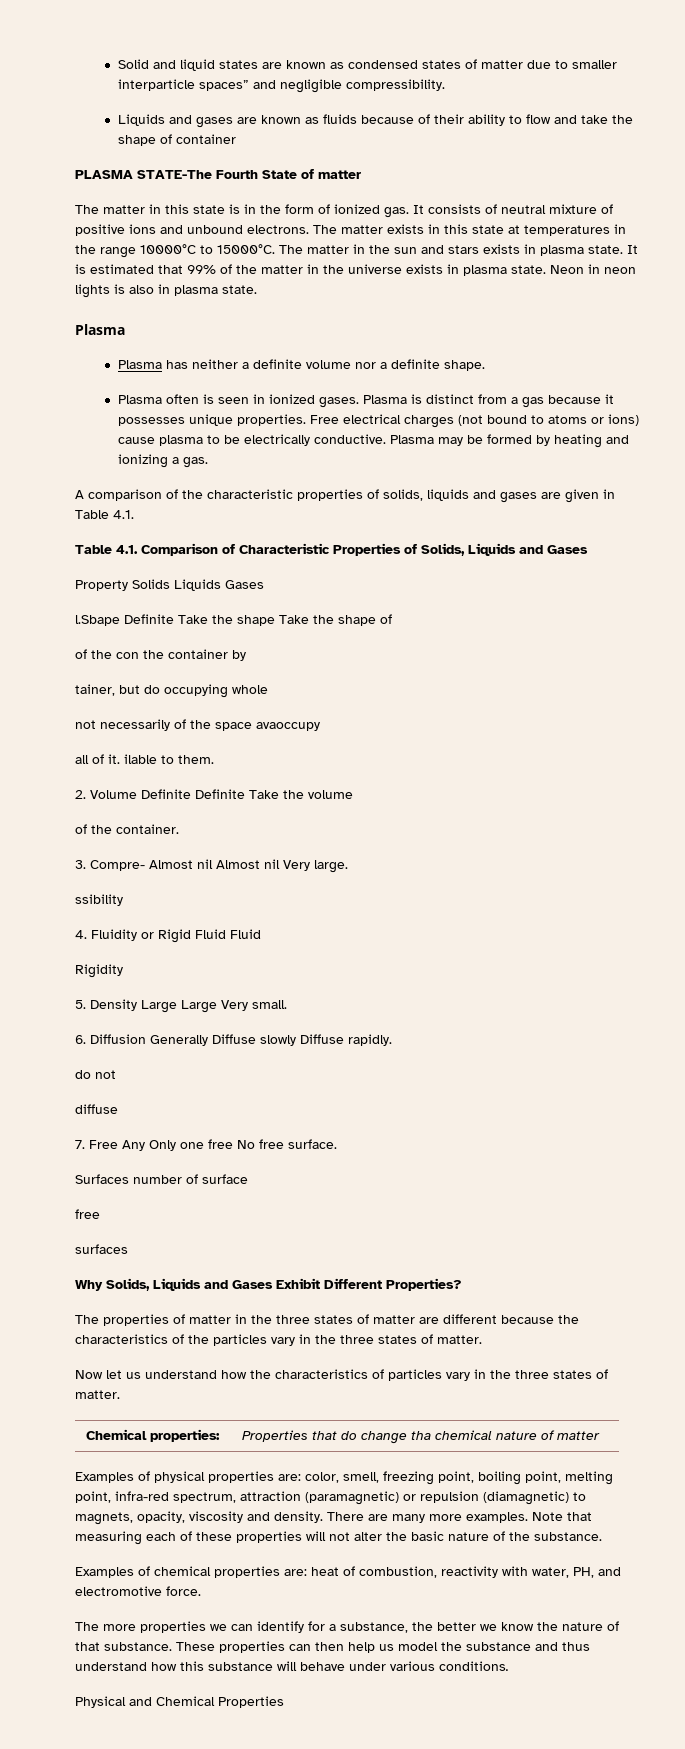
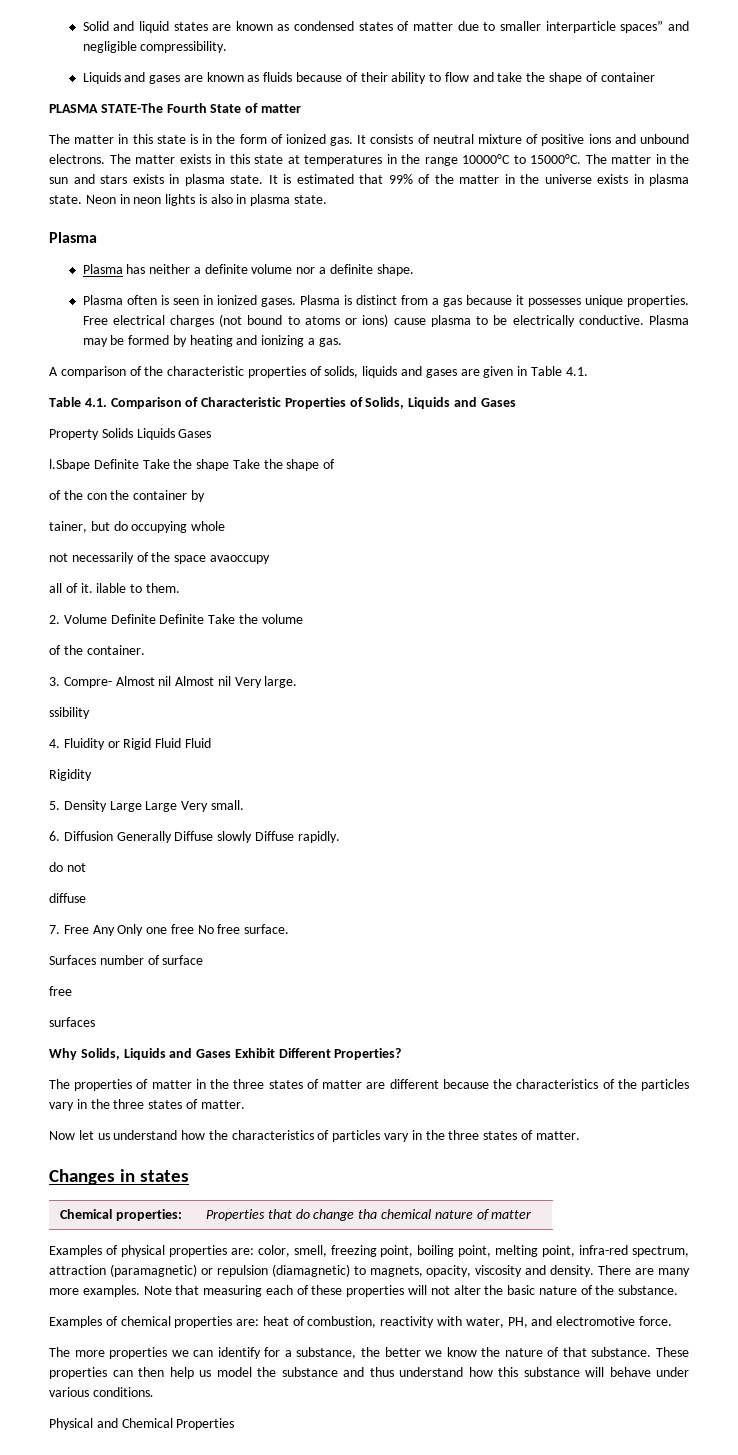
(120, 1394) none -> [49,1169,190,1185] // Changes in states

